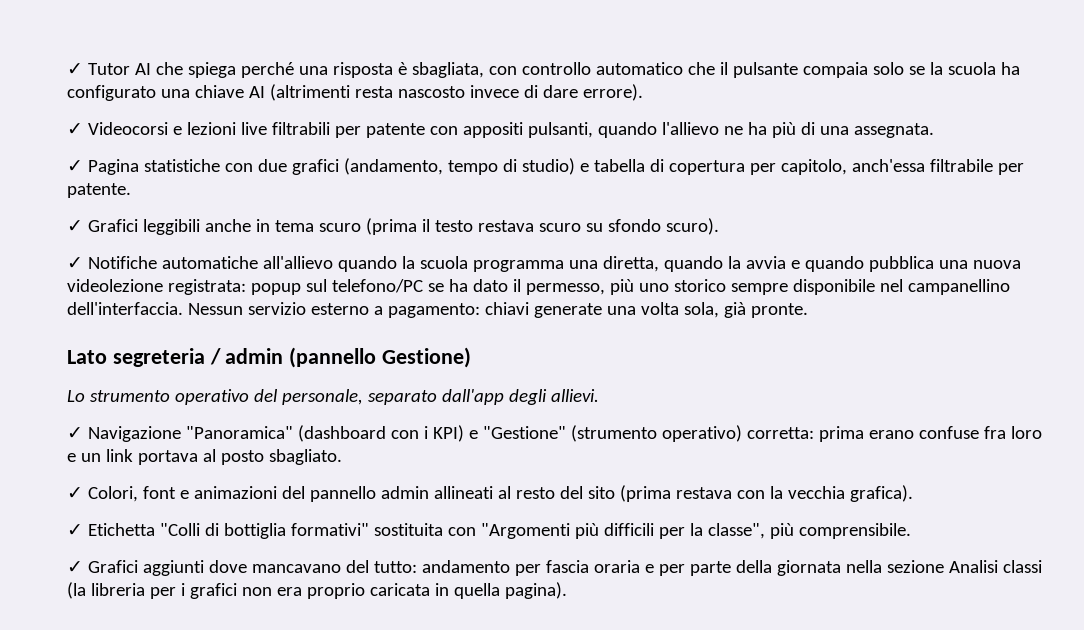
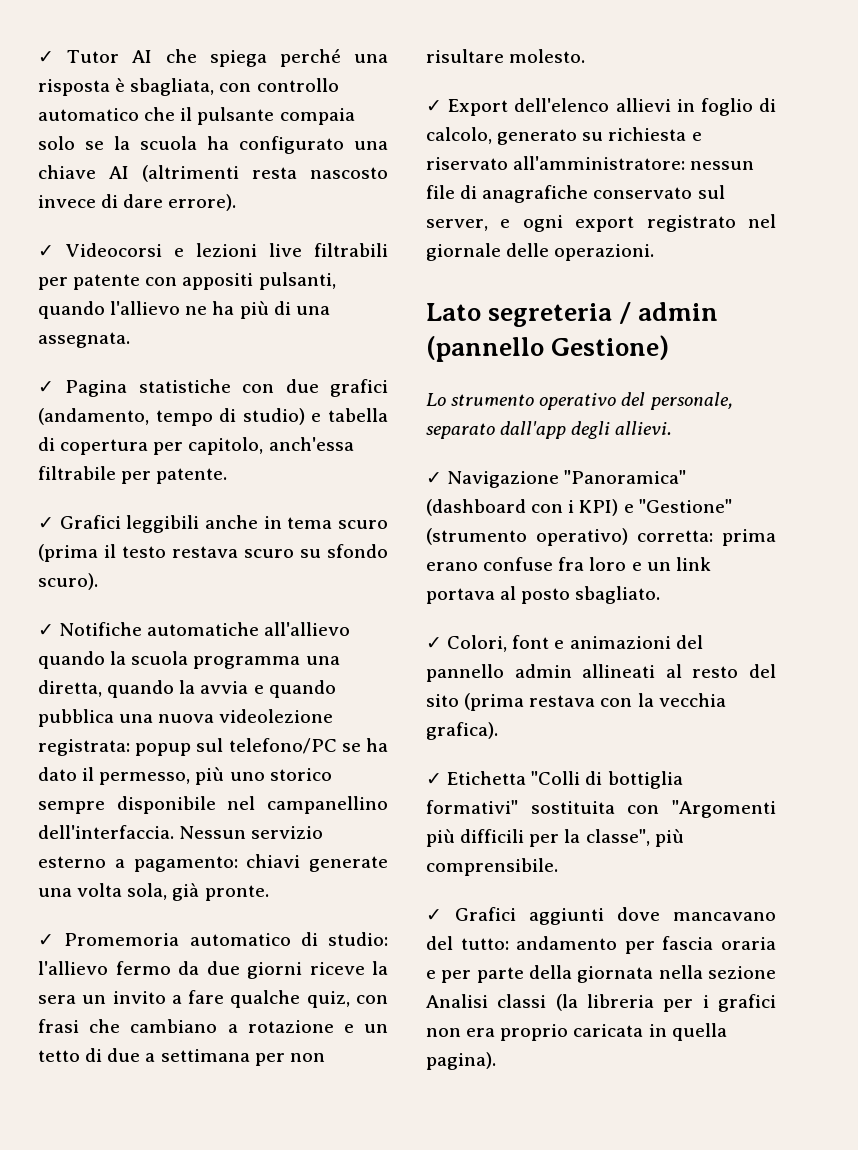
(808, 310) none -> [38,932,388,946] [38,961,388,979] [38,990,388,1008] [38,1019,389,1033] [38,1048,325,1066] [426,49,586,63] [426,98,777,116] [426,127,702,145] [426,156,755,170] [426,185,725,203] [426,214,776,232] [426,243,655,261] // ✓ Promemoria automatico di studio: l'allievo fermo da due giorni riceve la sera un invito a fare qualche quiz, con frasi che cambiano a rotazione e un tetto di due a settimana per non risultare molesto. // ✓ Export dell'elenco allievi in foglio di calcolo, generato su richiesta e riservato all'amministratore: nessun file di anagrafiche conservato sul server, e ogni export registrato nel giornale delle operazioni.

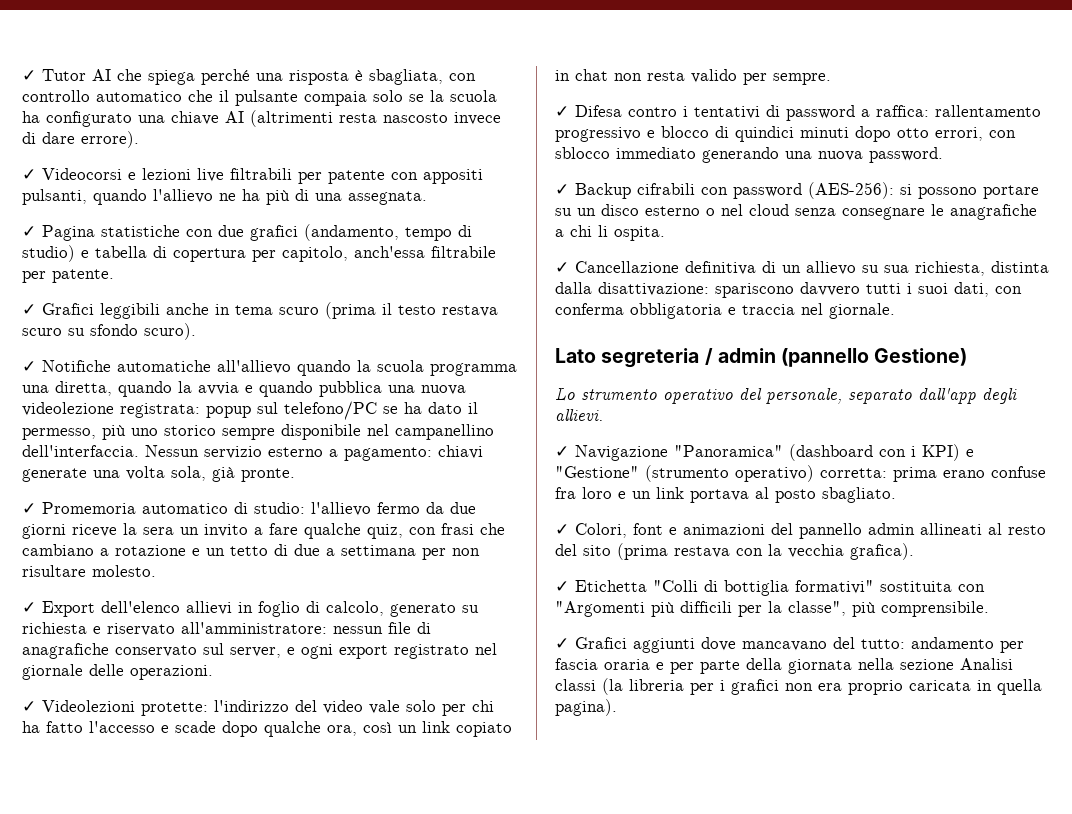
(655, 252) none -> [22,700,494,716] [22,721,512,737] [555,69,831,85] [555,105,1041,121] [555,126,1016,142] [555,147,943,163] [555,182,1039,199] [555,204,1037,220] [555,225,665,241] [555,261,1049,276] [555,282,1022,298] [555,303,895,319] // ✓ Videolezioni protette: l'indirizzo del video vale solo per chi ha fatto l'accesso e scade dopo qualche ora, così un link copiato in chat non resta valido per sempre. // ✓ Difesa contro i tentativi di password a raffica: rallentamento progressivo e blocco di quindici minuti dopo otto errori, con sblocco immediato generando una nuova password. // ✓ Backup cifrabili con password (AES-256): si possono portare su un disco esterno o nel cloud senza consegnare le anagrafiche a chi li ospita. // ✓ Cancellazione definitiva di un allievo su sua richiesta, distinta dalla disattivazione: spariscono davvero tutti i suoi dati, con conferma obbligatoria e traccia nel giornale.

